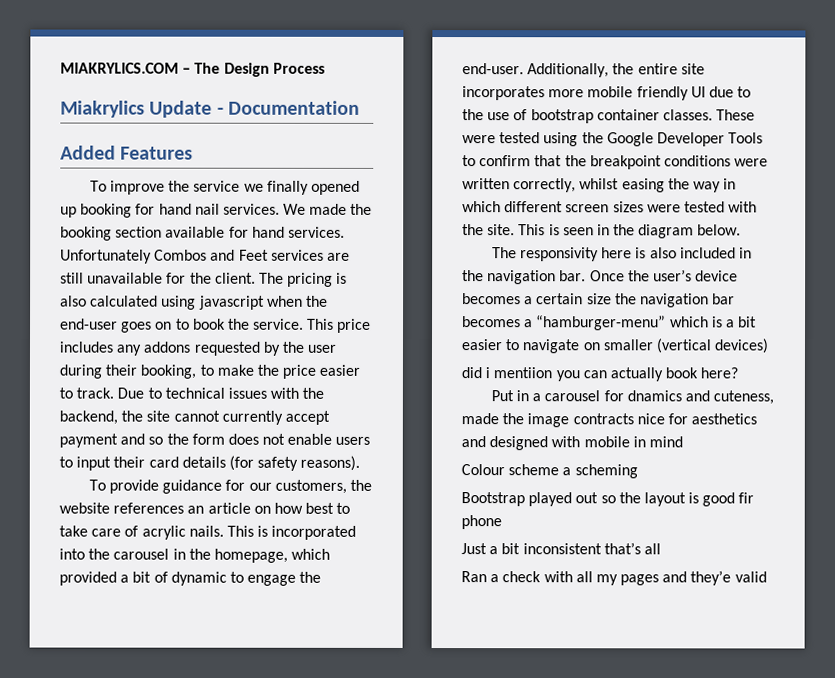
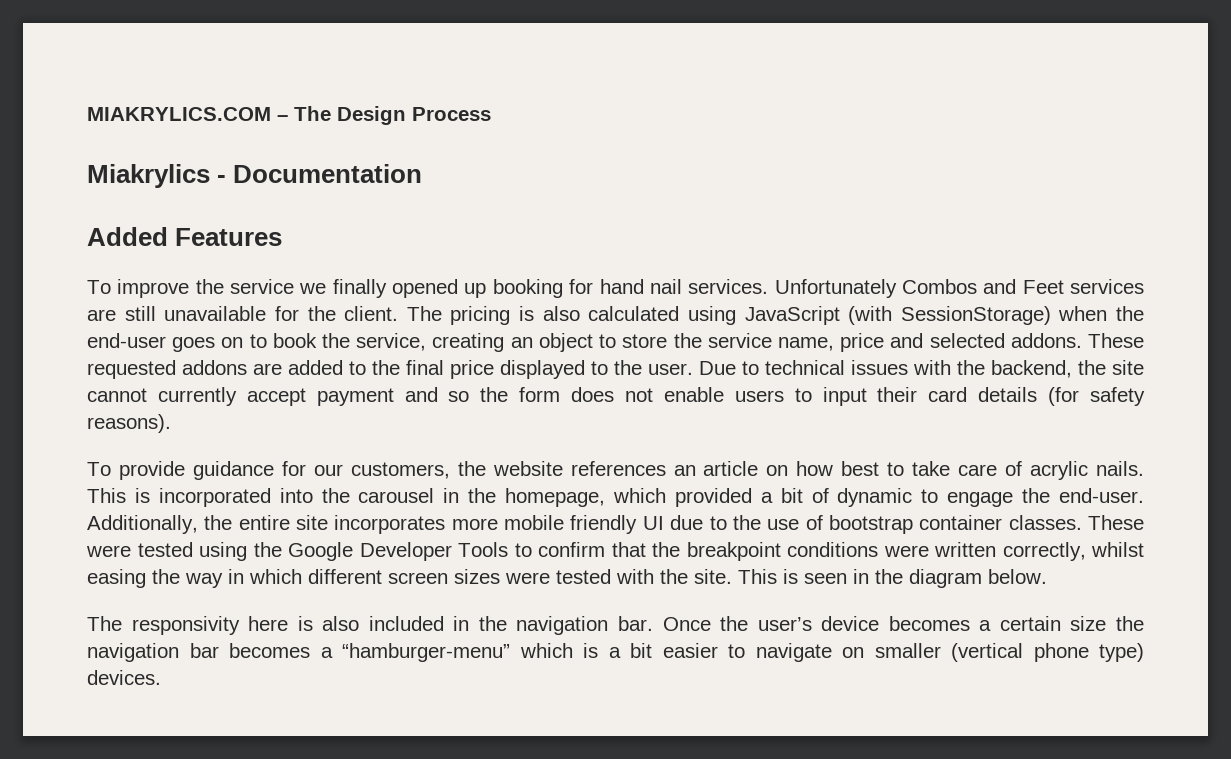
[149,100,213,118] Update -> (210, 176) none
[283,203,373,215] [60,226,345,241] We made the booking section available for hand services. -> (769, 286) none
[198,295,265,310] javascript -> [744,306,1051,325] JavaScript (with SessionStorage)
[253,318,372,333] [59,341,337,356] [59,364,361,379] [59,387,115,399] service. This price includes any addons requested by the user during their booking, to make the price easier to track. -> [356,333,1144,352] [87,360,693,379] service, creating an object to store the service name, price and selected addons. These requested addons are added to the final price displayed to the user.
[714,338,770,354] [461,367,739,382] [490,390,775,405] [461,413,758,428] [461,436,683,451] [461,464,638,479] [461,492,755,507] [461,515,502,530] [461,542,661,555] [461,570,767,586] devices) // did i mentiion you can actually book here? // Put in a carousel for dnamics and cuteness, made the image contracts nice for aesthetics and designed with mobile in mind // Colour scheme a scheming // Bootstrap played out so the layout is good fir phone // Just a bit inconsistent that’s all // Ran a check with all my pages and they’e valid -> [1033,643,1144,662] [87,670,161,685] phone type) devices.

